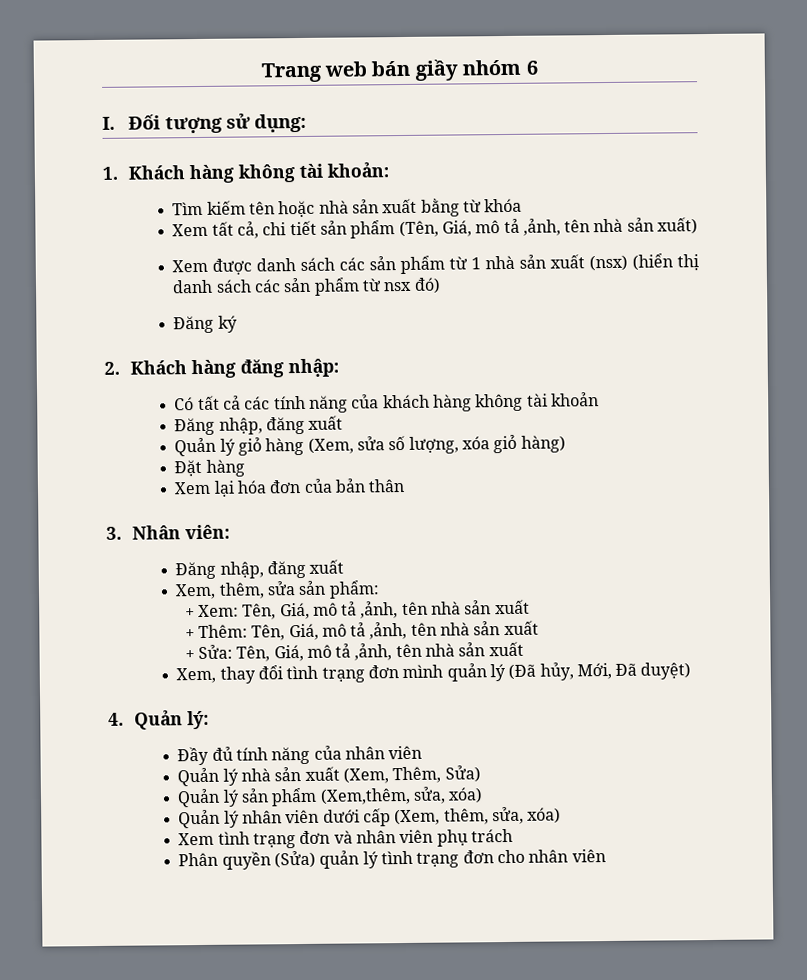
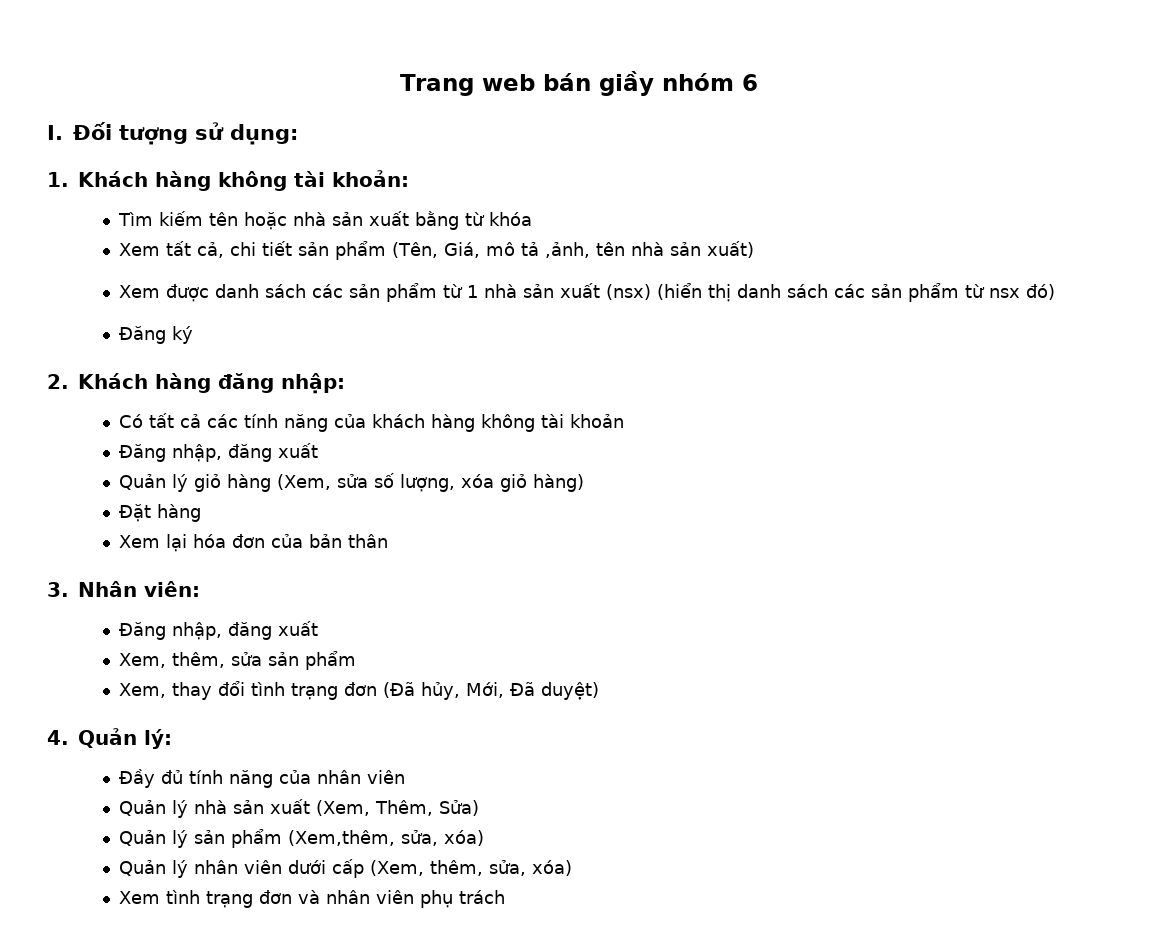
[328,580,380,599] [184,599,530,620] [184,620,539,641] [184,641,524,662] phẩm: // + Xem: Tên, Giá, mô tả ,ảnh, tên nhà sản xuất // + Thêm: Tên, Giá, mô tả ,ảnh, tên nhà sản xuất // + Sửa: Tên, Giá, mô tả ,ảnh, tên nhà sản xuất -> [305,651,357,670] phẩm
[402,663,506,682] mình quản lý -> (378, 689) none
[178,849,606,870] // Phân quyền (Sửa) quản lý tình trạng đơn cho nhân viên -> (506, 897) none

